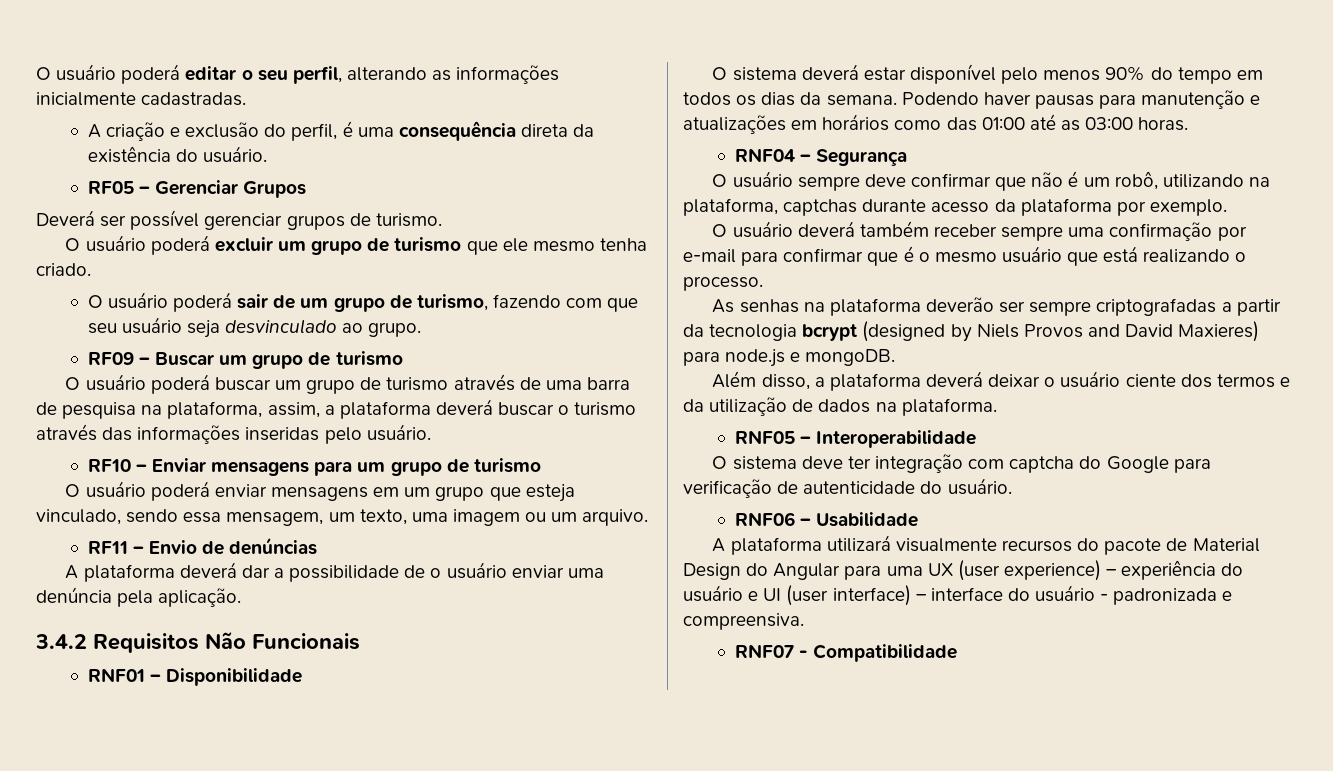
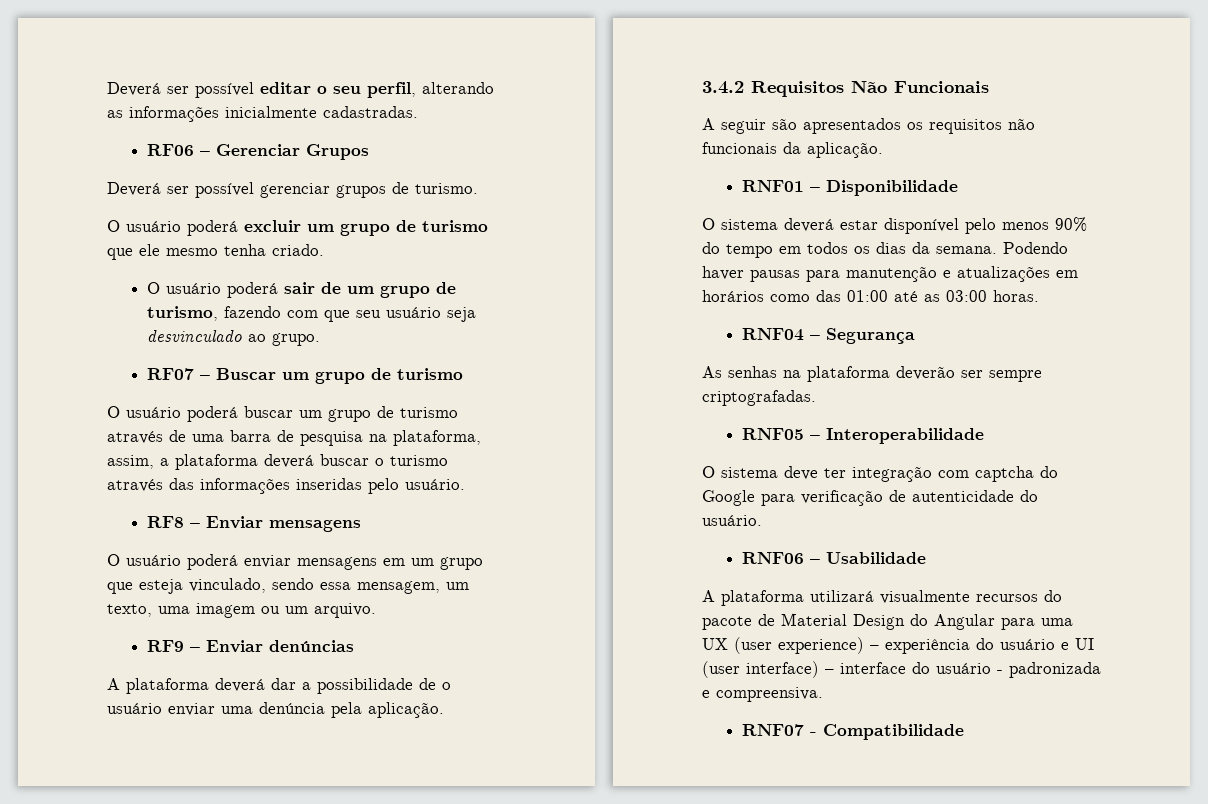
[36,64,181,84] O usuário poderá -> [107,82,254,98] Deverá ser possível
[87,121,595,141] [87,146,268,163] [87,181,134,194] A criação e exclusão do perfil, é uma consequência direta da existência do usuário. // RF05 -> [147,144,195,156] RF06
[87,352,134,365] RF09 -> [147,368,195,380] RF07
[87,459,131,472] RF10 -> [147,516,185,528] RF8
[314,458,541,476] para um grupo de turismo -> (362, 525) none
[87,540,225,555] RF11 – Envio de -> [147,640,264,653] RF9 – Enviar
(360, 641) none -> [702,118,1035,134] [702,142,883,158] // A seguir são apresentados os requisitos não funcionais da aplicação.
[712,171,1270,191] [683,198,1227,216] [712,221,1247,241] [683,246,1247,266] [683,276,763,291] // O usuário sempre deve confirmar que não é um robô, utilizando na plataforma, captchas durante acesso da plataforma por exemplo. // O usuário deverá também receber sempre uma confirmação por e-mail para confirmar que é o mesmo usuário que está realizando o processo. -> (916, 336) none
[1096,298,1281,316] [683,321,1260,342] [683,349,896,367] [712,371,1290,391] [683,397,997,416] criptografadas a partir da tecnologia bcrypt (designed by Niels Provos and David Maxieres) para node.js e mongoDB. // Além disso, a plataforma deverá deixar o usuário ciente dos termos e da utilização de dados na plataforma. -> [702,390,816,406] criptografadas.

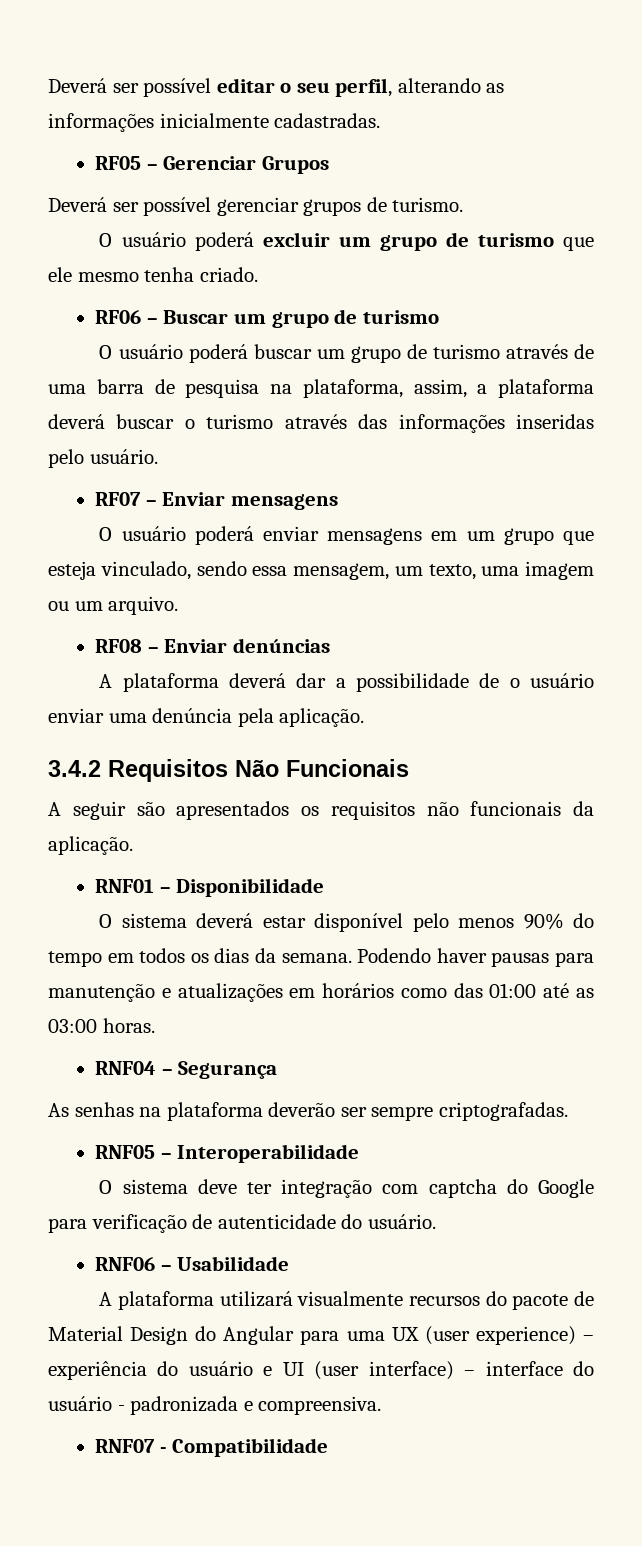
[147,144,195,156] RF06 -> [95,156,142,170] RF05
[147,282,457,298] [147,306,477,322] [147,330,321,346] [147,368,195,380] O usuário poderá sair de um grupo de turismo, fazendo com que seu usuário seja desvinculado ao grupo. // RF07 -> [95,310,142,324] RF06
[147,516,185,528] RF8 -> [95,492,142,506] RF07
[147,640,185,652] RF9 -> [95,639,143,653] RF08

